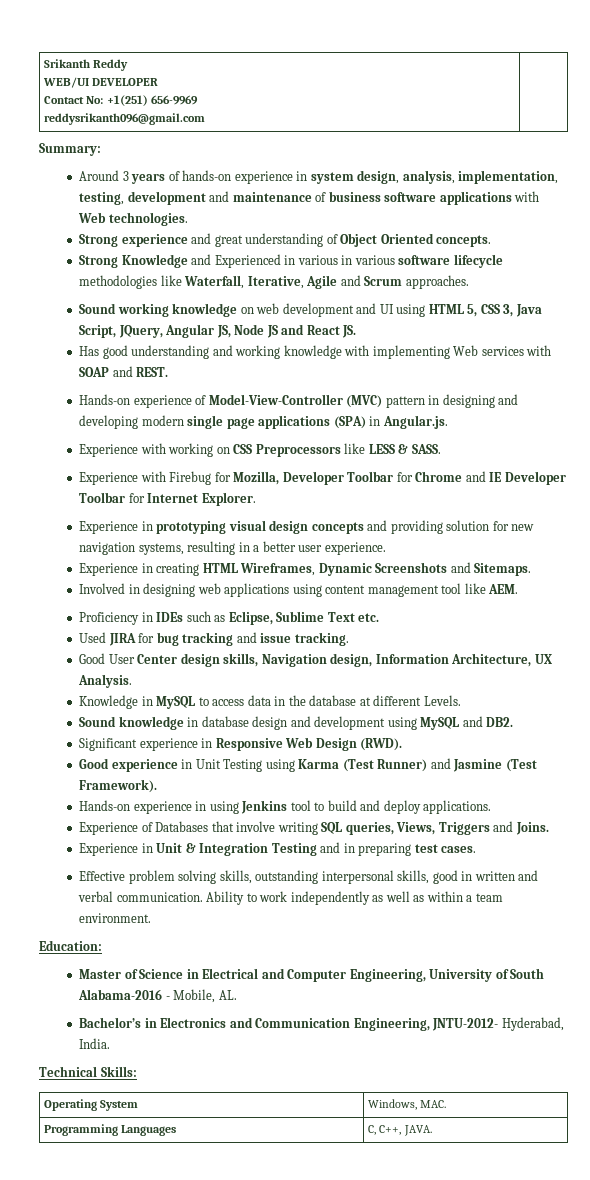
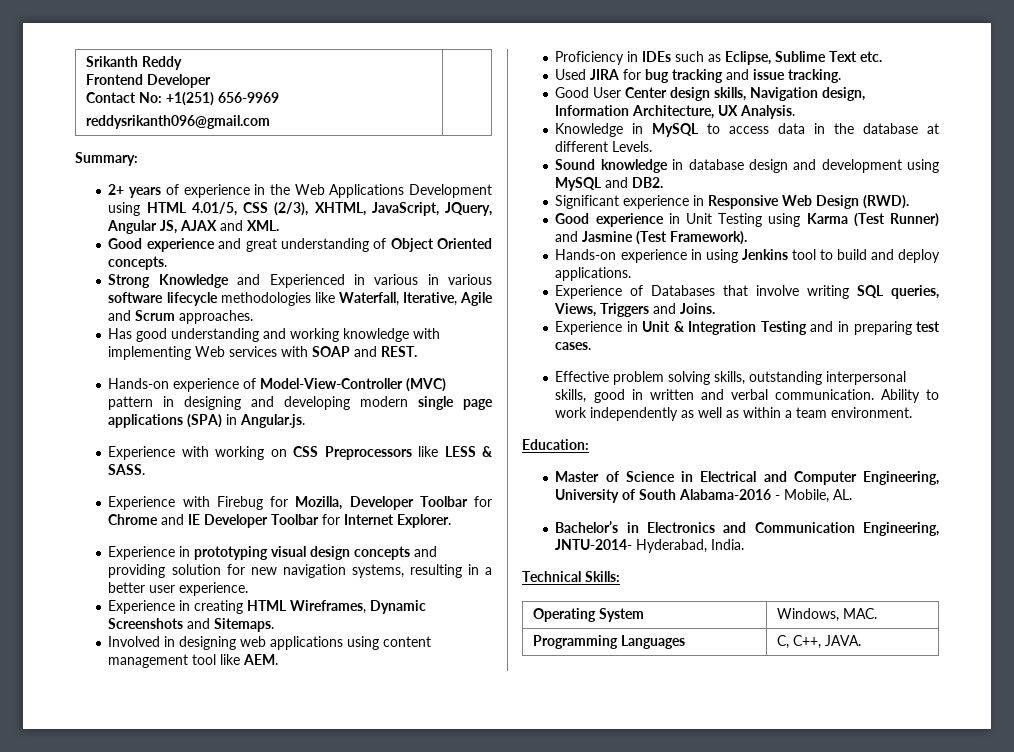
[43,77,159,88] WEB/UI DEVELOPER -> [85,74,211,88] Frontend Developer
[79,170,129,181] Around 3 -> [108,184,125,195] 2+
[182,170,559,184] [79,191,540,205] [78,212,188,226] [79,234,119,247] hands-on experience in system design, analysis, implementation, testing, development and maintenance of business software applications with Web technologies. // Strong -> [183,184,493,198] [108,202,492,216] [107,220,280,234] [108,238,143,249] experience in the Web Applications Development using HTML 4.01/5, CSS (2/3), XHTML, JavaScript, JQuery, Angular JS, AJAX and XML. // Good
[79,303,542,317] [79,324,357,338] // Sound working knowledge on web development and UI using HTML 5, CSS 3, Java Script, JQuery, Angular JS, Node JS and React JS. -> (254, 317) none
[432,1018,499,1031] JNTU-2012- -> [555,539,633,550] JNTU-2014-

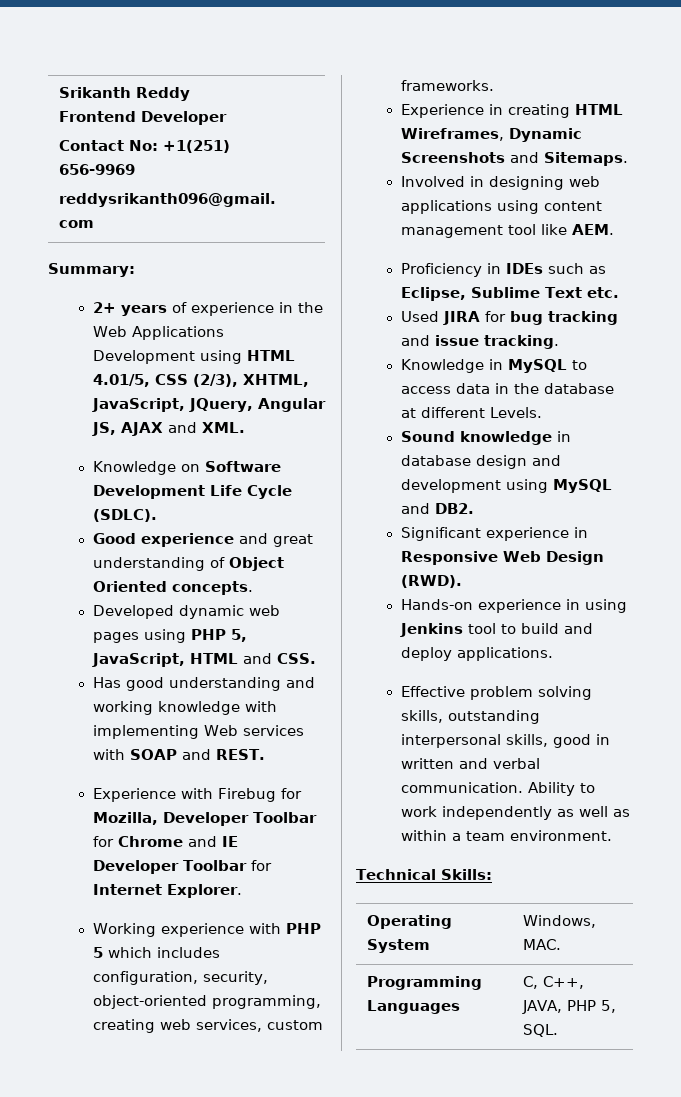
(280, 225) none -> [92,461,281,475] [92,485,292,499] [92,509,157,522] // Knowledge on Software Development Life Cycle (SDLC).
[108,274,492,288] [108,292,494,306] [108,310,254,324] Strong Knowledge and Experienced in various in various software lifecycle methodologies like Waterfall, Iterative, Agile and Scrum approaches. -> [92,605,280,619] [92,629,247,643] [91,653,316,667] Developed dynamic web pages using PHP 5, JavaScript, HTML and CSS.
[108,378,447,392] [108,396,494,410] [108,414,306,428] [108,446,494,460] [108,464,146,475] // Hands-on experience of Model-View-Controller (MVC) pattern in designing and developing modern single page applications (SPA) in Angular.js. // Experience with working on CSS Preprocessors like LESS & SASS. -> (265, 754) none
[108,546,438,560] [108,564,493,578] [108,582,249,596] Experience in prototyping visual design concepts and providing solution for new navigation systems, resulting in a better user experience. -> [92,923,321,937] [92,947,220,958] [92,971,268,985] [92,995,321,1009] [92,1019,323,1033] [400,80,494,91] Working experience with PHP 5 which includes configuration, security, object-oriented programming, creating web services, custom frameworks.
[555,87,866,101] [555,105,796,119] // Good User Center design skills, Navigation design, Information Architecture, UX Analysis. -> (559, 342) none
[555,213,939,227] [555,231,748,245] // Good experience in Unit Testing using Karma (Test Runner) and Jasmine (Test Framework). -> (462, 581) none
[555,285,939,299] [554,303,716,317] [555,321,940,335] [555,342,592,350] // Experience of Databases that involve writing SQL queries, Views, Triggers and Joins. // Experience in Unit & Integration Testing and in preparing test cases. -> (553, 654) none
[522,439,589,450] [555,471,939,485] [555,489,853,503] [555,520,939,536] [555,539,745,553] // Education: // Master of Science in Electrical and Computer Engineering, University of South Alabama-2016 - Mobile, AL. // Bachelor’s in Electronics and Communication Engineering, JNTU-2014- Hyderabad, India. -> (612, 835) none
[824,635,861,646] JAVA. -> [521,1000,616,1014] [522,1024,558,1037] JAVA, PHP 5, SQL.

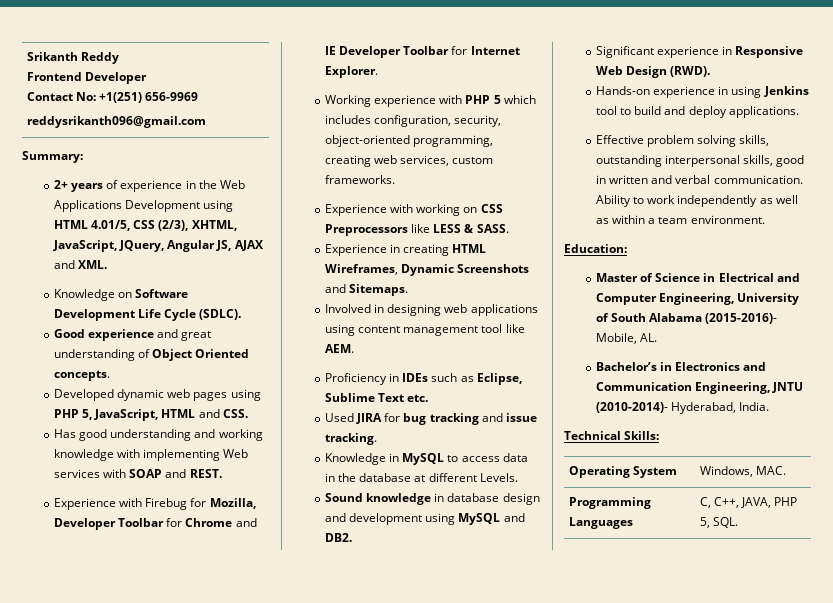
(494, 85) none -> [325,204,503,216] [325,224,509,236] // Experience with working on CSS Preprocessors like LESS & SASS.
(612, 835) none -> [564,244,627,253] [596,273,800,282] [596,293,800,305] [596,313,778,324] [596,333,658,344] [596,362,767,371] [596,382,804,394] [596,402,770,414] // Education: // Master of Science in Electrical and Computer Engineering, University of South Alabama (2015-2016)- Mobile, AL. // Bachelor’s in Electronics and Communication Engineering, JNTU (2010-2014)- Hyderabad, India.

